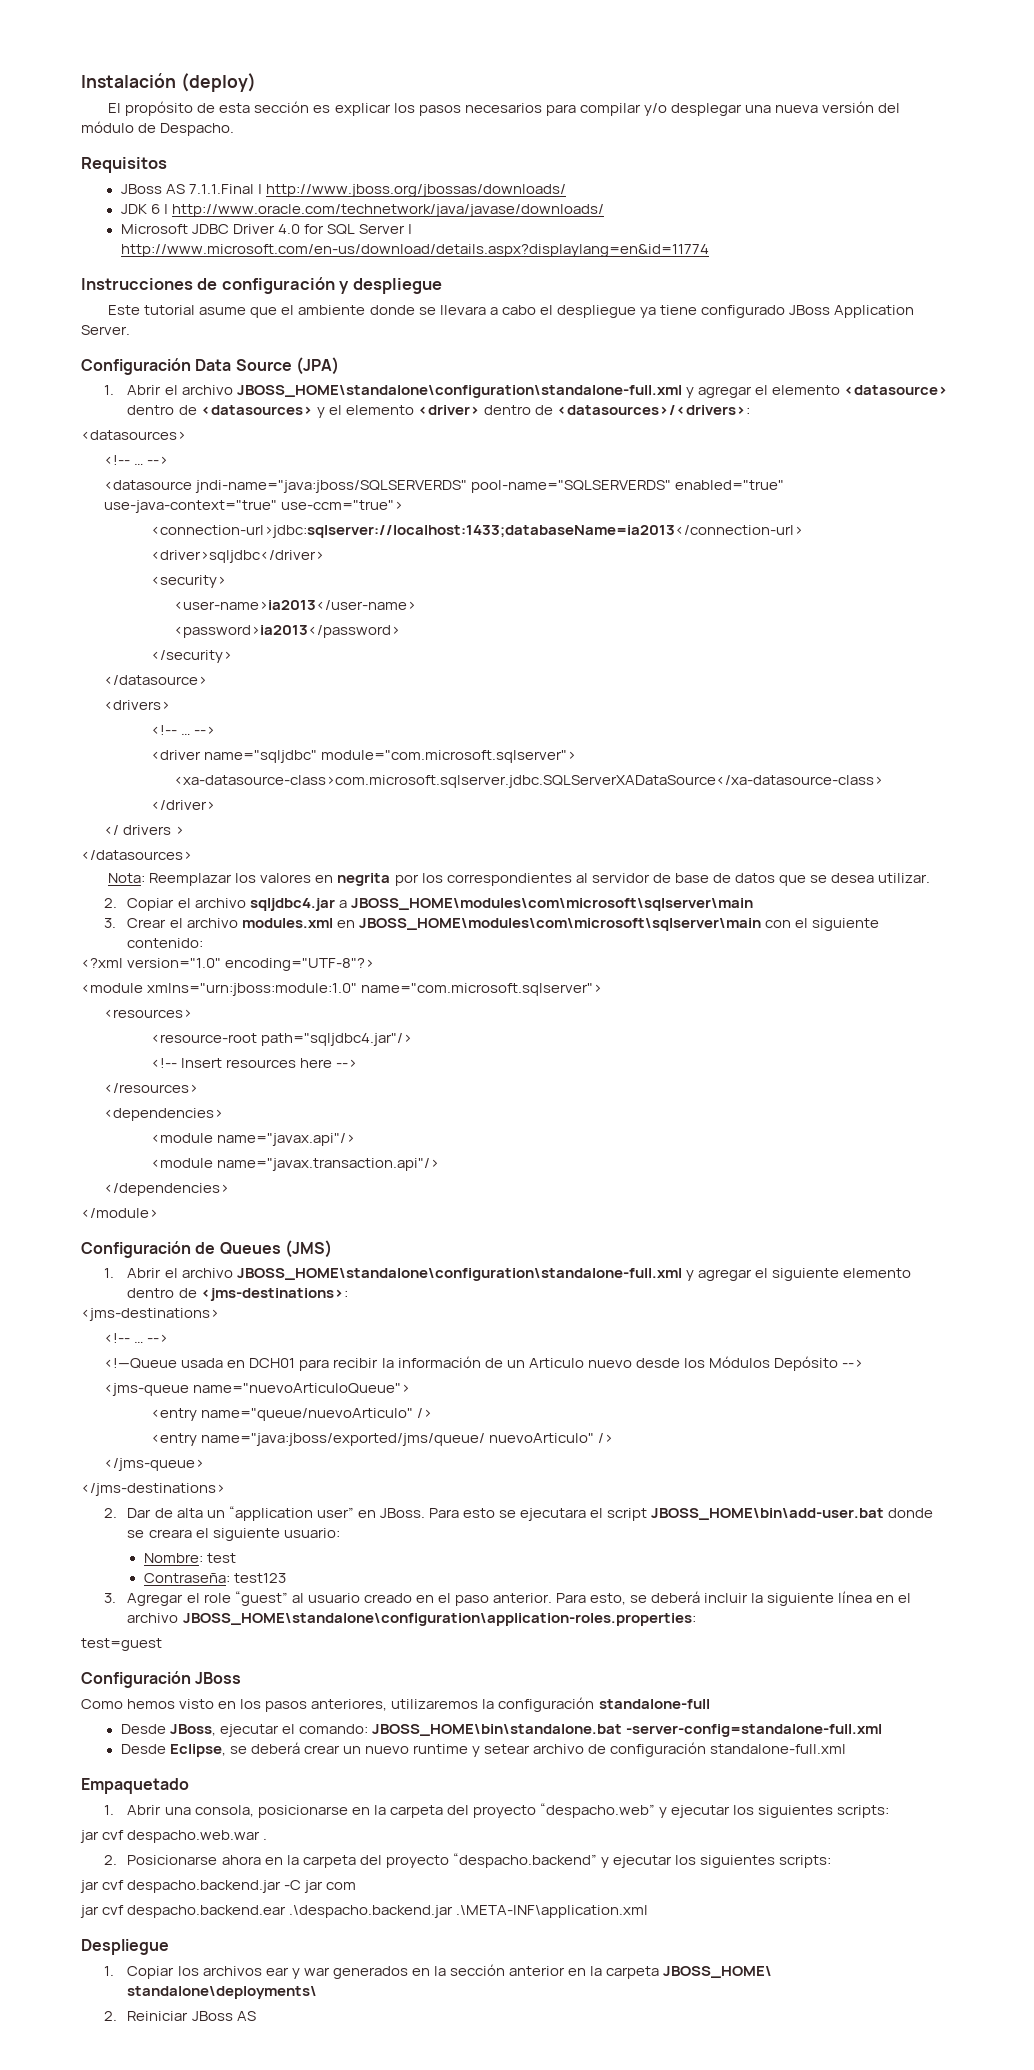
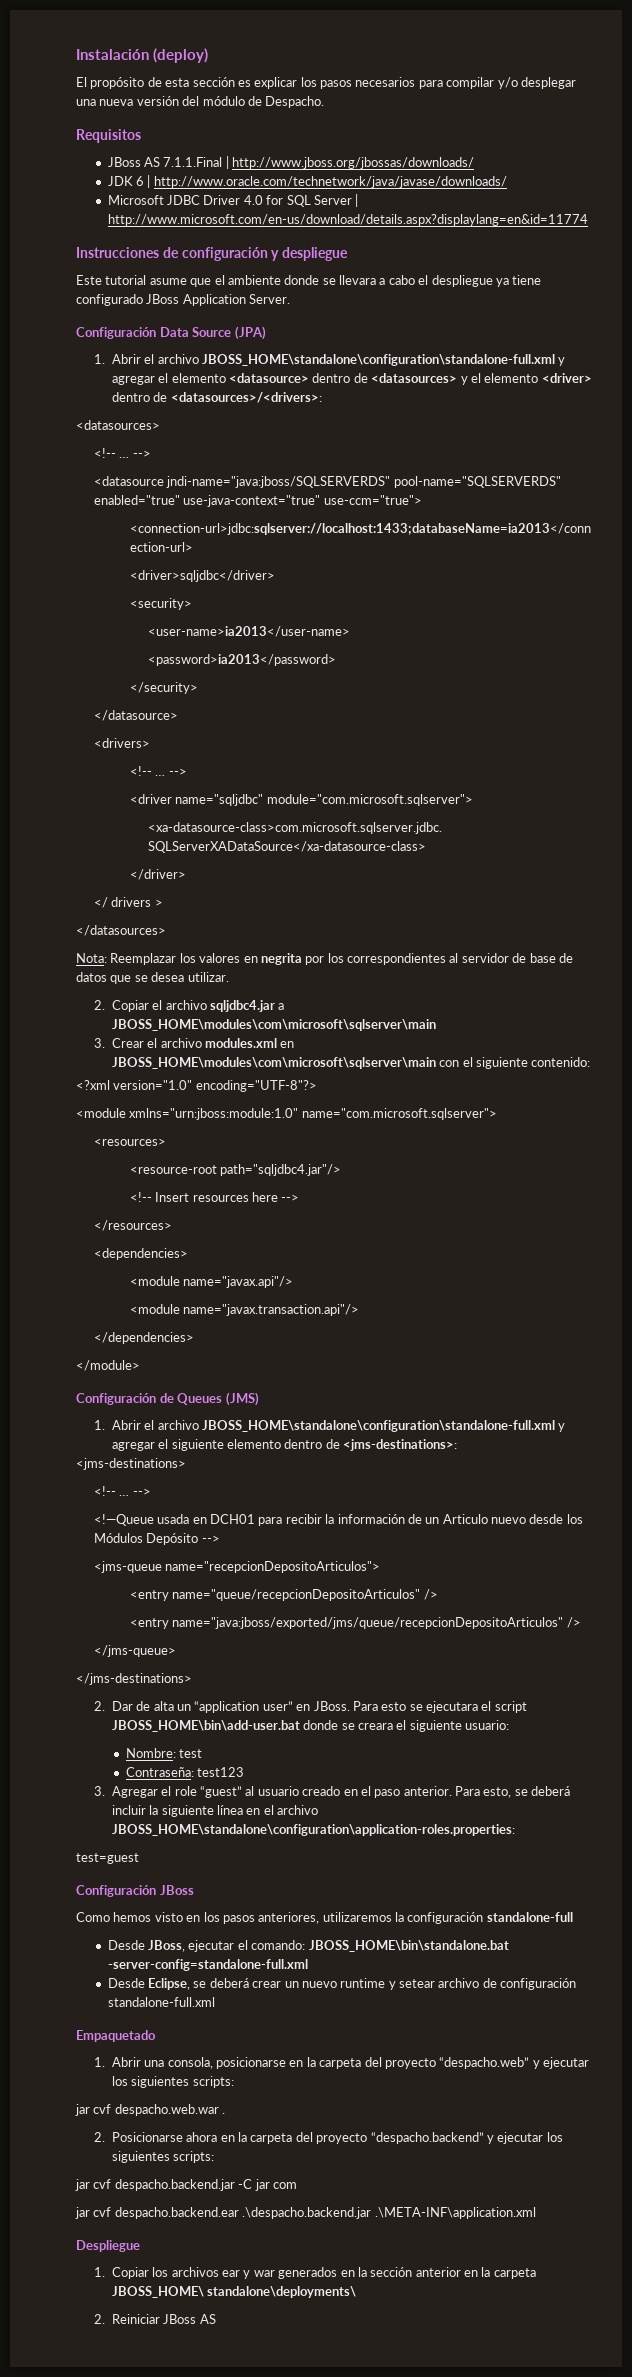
[193,1383,411,1394] [150,1408,413,1421] name="nuevoArticuloQueue"> // <entry name="queue/nuevoArticulo" -> [165,1561,381,1573] [129,1589,421,1601] name="recepcionDepositoArticulos"> // <entry name="queue/recepcionDepositoArticulos"
[200,1433,594,1446] name="java:jboss/exported/jms/queue/ nuevoArticulo" -> [172,1617,564,1629] name="java:jboss/exported/jms/queue/recepcionDepositoArticulos"

